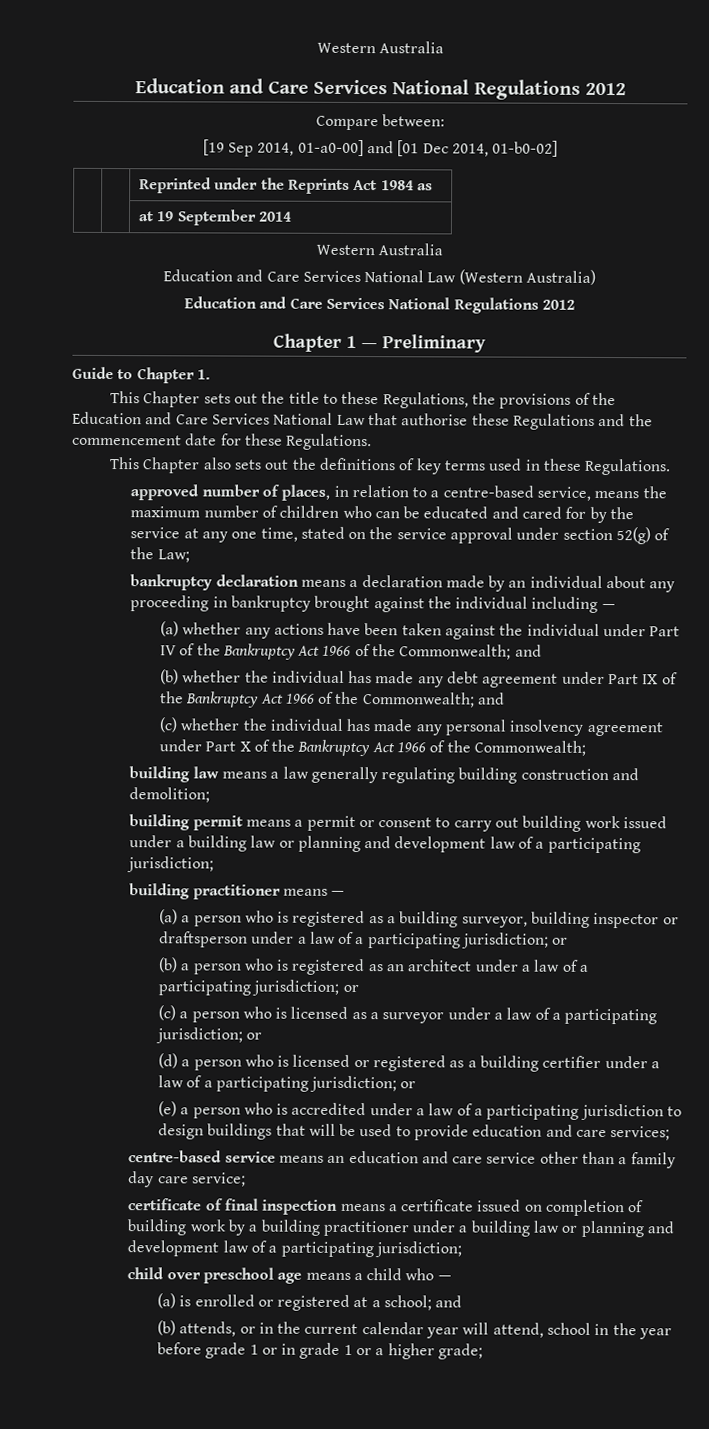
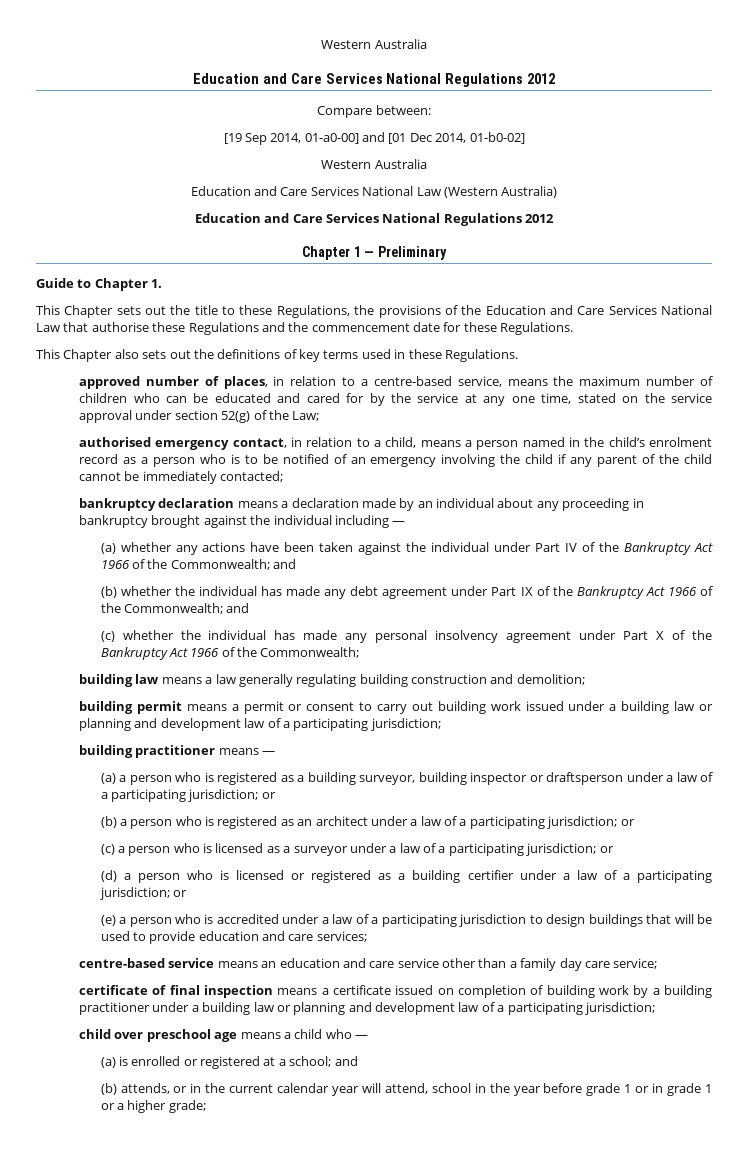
[139,177,434,194] [138,209,293,226] // | | Reprinted under the Reprints Act 1984 as // | | at 19 September 2014 -> (525, 138) none
(190, 556) none -> [79,437,712,450] [79,454,712,467] [79,471,284,484] // authorised emergency contact, in relation to a child, means a person named in the child’s enrolment record as a person who is to be notified of an emergency involving the child if any parent of the child cannot be immediately contacted;

